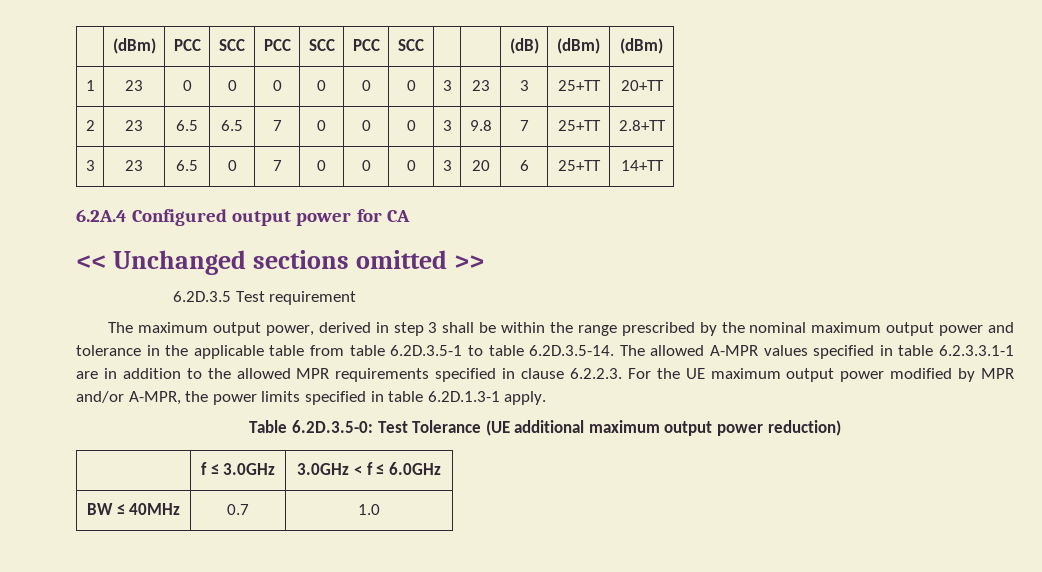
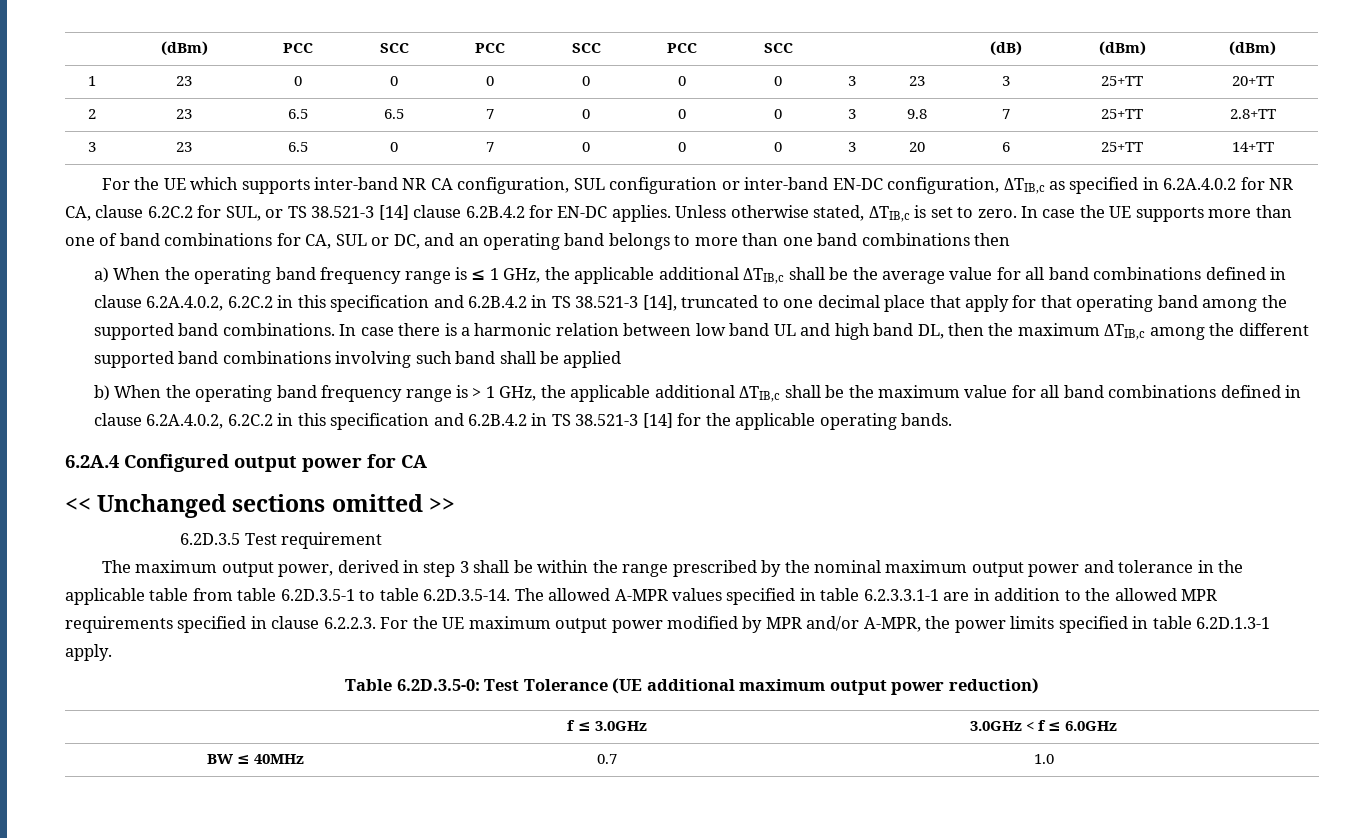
(664, 165) none -> [101,177,1294,194] [65,205,1292,222] [65,233,1011,250] [93,267,1287,284] [93,295,1287,312] [93,323,1309,340] [93,351,622,368] [93,385,1302,402] [93,413,953,430] // For the UE which supports inter-band NR CA configuration, SUL configuration or inter-band EN-DC configuration, ΔTIB,c as specified in 6.2A.4.0.2 for NR CA, clause 6.2C.2 for SUL, or TS 38.521-3 [14] clause 6.2B.4.2 for EN-DC applies. Unless otherwise stated, ΔTIB,c is set to zero. In case the UE supports more than one of band combinations for CA, SUL or DC, and an operating band belongs to more than one band combinations then // a) When the operating band frequency range is ≤ 1 GHz, the applicable additional ΔTIB,c shall be the average value for all band combinations defined in clause 6.2A.4.0.2, 6.2C.2 in this specification and 6.2B.4.2 in TS 38.521-3 [14], truncated to one decimal place that apply for that operating band among the supported band combinations. In case there is a harmonic relation between low band UL and high band DL, then the maximum ΔTIB,c among the different supported band combinations involving such band shall be applied // b) When the operating band frequency range is > 1 GHz, the applicable additional ΔTIB,c shall be the maximum value for all band combinations defined in clause 6.2A.4.0.2, 6.2C.2 in this specification and 6.2B.4.2 in TS 38.521-3 [14] for the applicable operating bands.

